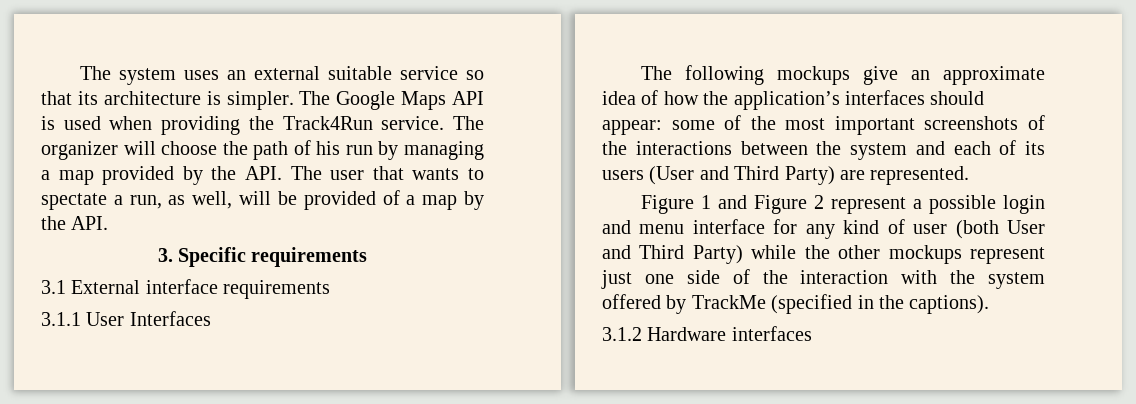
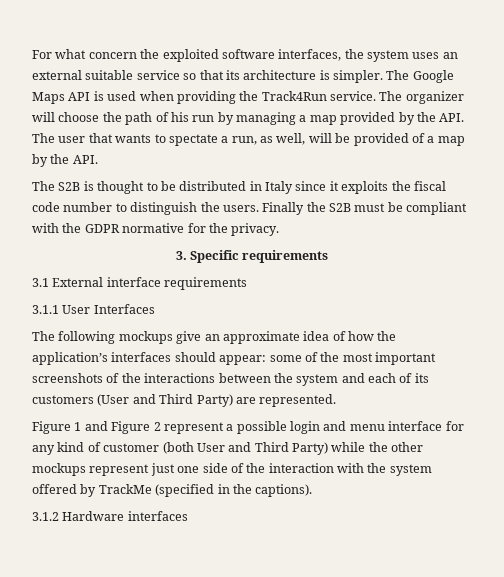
[80,66,112,80] The -> [32,49,364,62] For what concern the exploited software interfaces, the
(109, 223) none -> [32,181,446,194] [32,202,468,215] [32,223,280,236] // The S2B is thought to be distributed in Italy since it exploits the fiscal code number to distinguish the users. Finally the S2B must be compliant with the GDPR normative for the privacy.
[602,170,644,180] users -> [32,395,94,404] customers
[913,224,948,234] user -> [103,443,160,452] customer

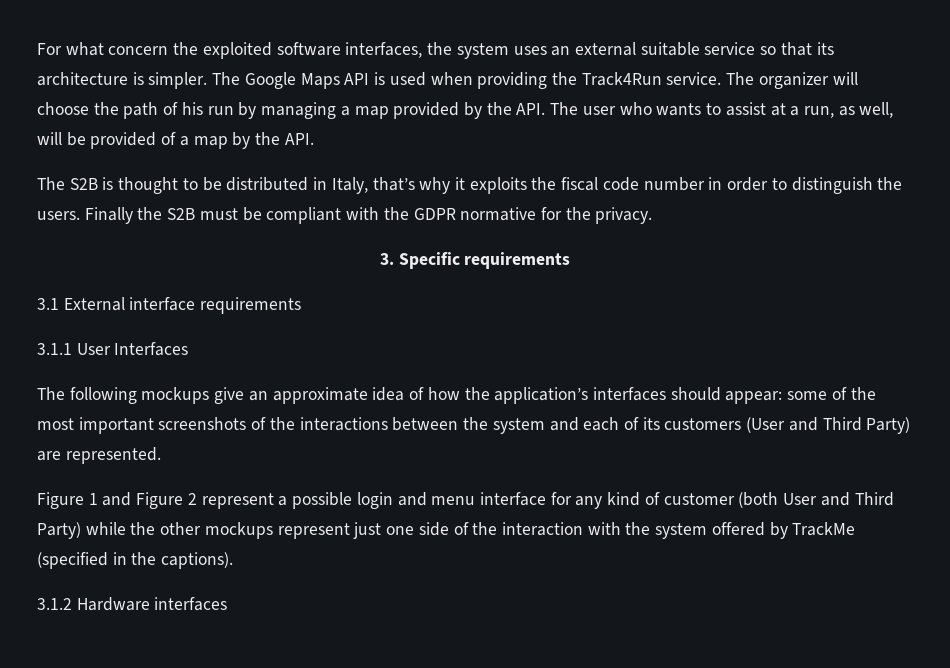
[88,133,113,143] that -> [619,102,652,115] who
[168,134,218,146] spectate -> [725,102,786,116] assist at
[265,181,327,194] Italy since -> [331,177,451,194] Italy, that’s why
(113, 207) none -> [708,177,769,191] in order

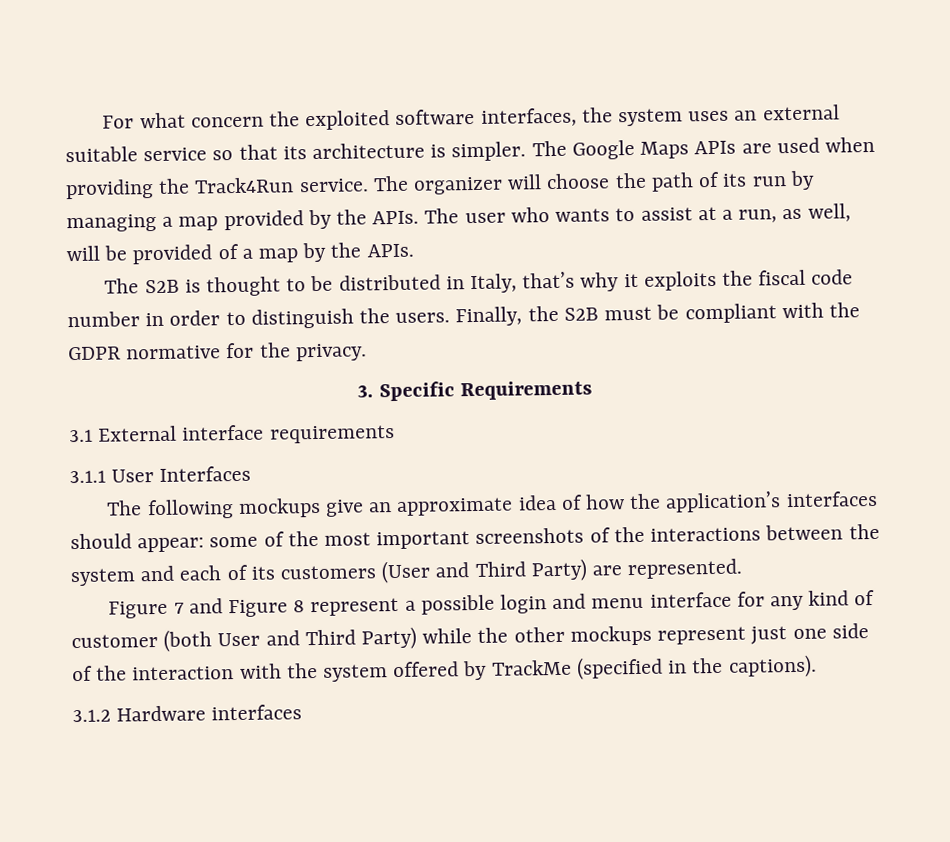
[344,72,386,85] API is -> [694,140,772,155] APIs are
[181,102,203,115] his -> [722,173,748,187] its
[516,103,546,115] API. -> [372,210,420,225] APIs.
[284,133,314,145] API. -> [366,243,414,258] APIs.
[84,207,133,224] Finally -> [455,306,523,327] Finally,
[464,252,571,269] requirements -> [459,380,592,401] Requirements
[88,493,98,505] 1 -> [173,602,184,614] 7
[187,493,197,505] 2 -> [293,600,306,613] 8

